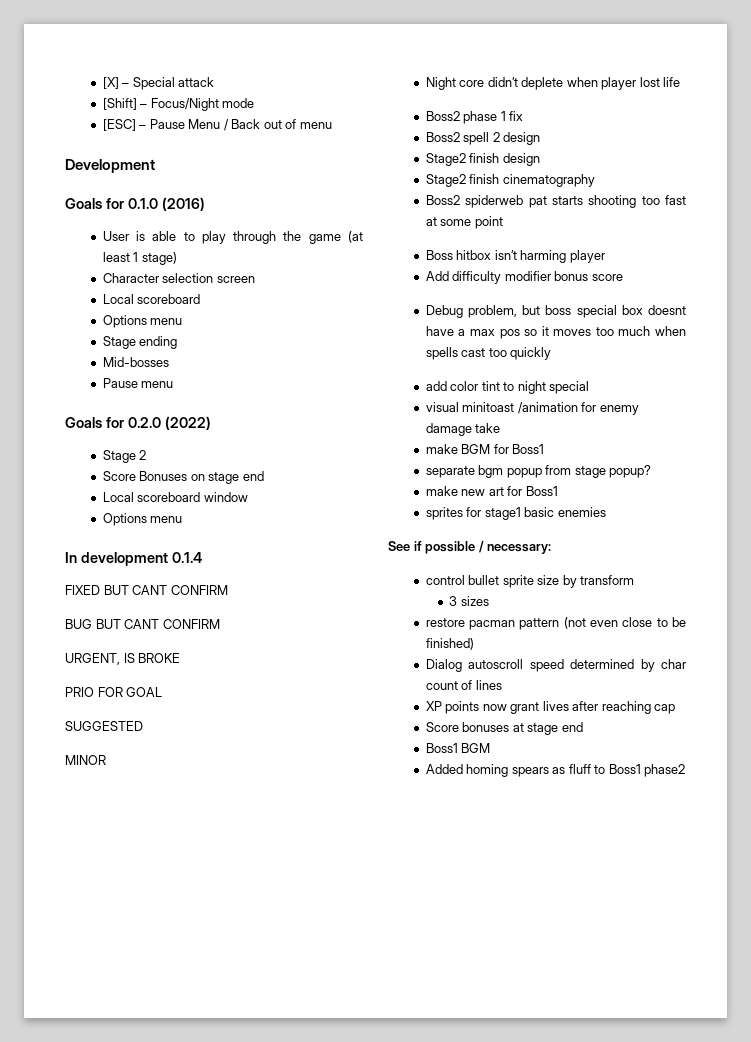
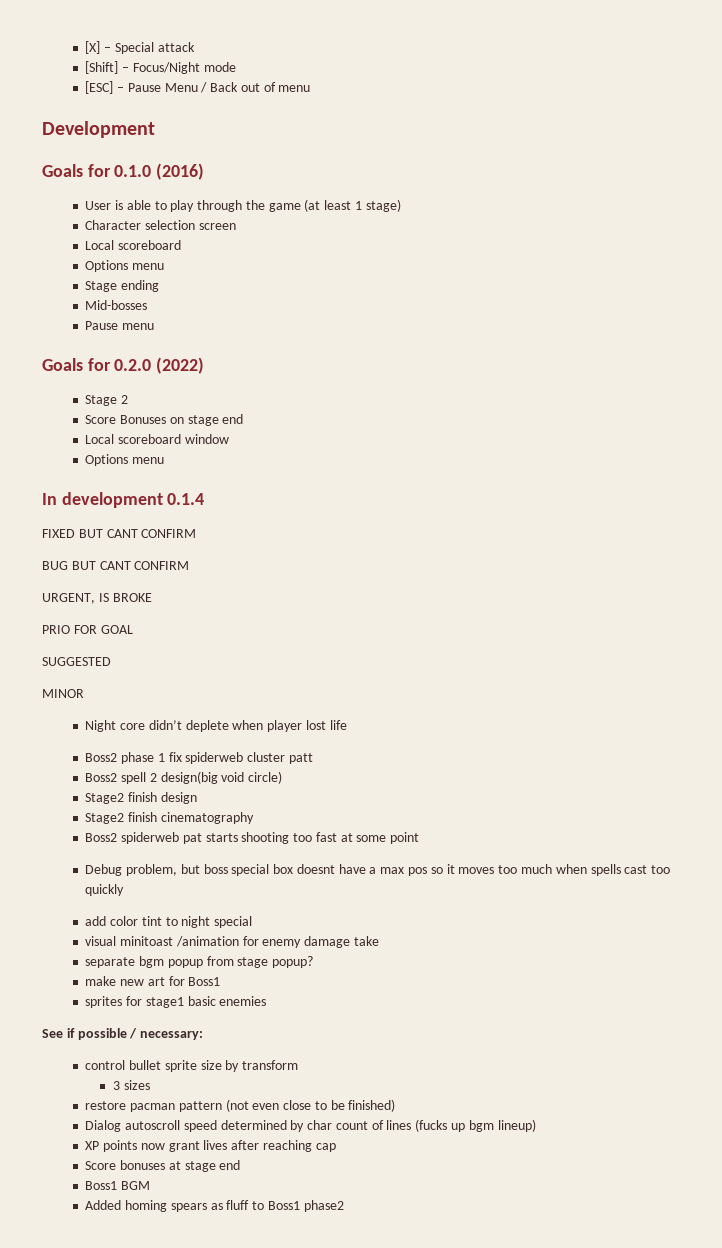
(524, 116) none -> [185,752,313,764] spiderweb cluster patt
[503,132,541,145] design -> [160,771,283,784] design(big void circle)
[425,250,605,263] [425,271,623,284] // Boss hitbox isn’t harming player // Add difficulty modifier bonus score -> (420, 838) none
[425,444,545,454] // make BGM for Boss1 -> (379, 941) none
(502, 685) none -> [415,1119,536,1132] (fucks up bgm lineup)

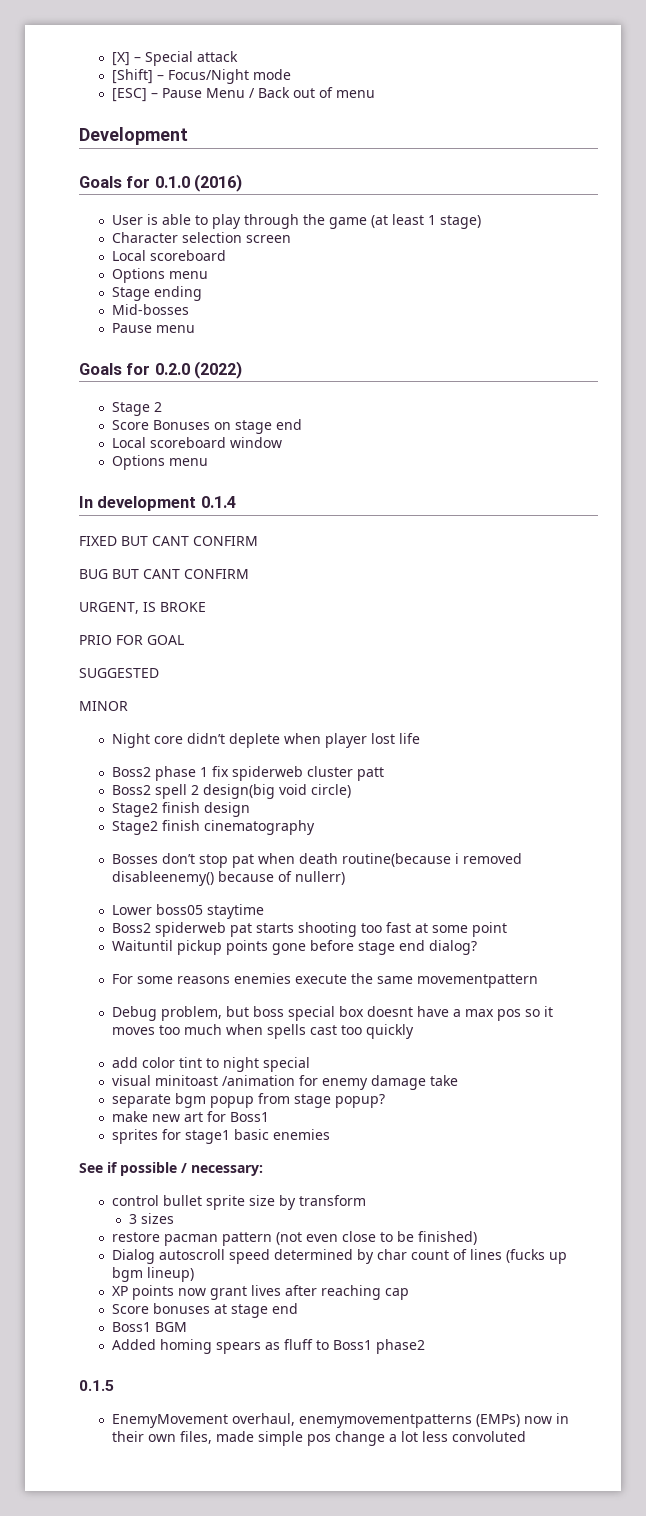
(254, 818) none -> [111,853,522,868] [111,871,345,886] [111,904,264,919] // Bosses don’t stop pat when death routine(because i removed disableenemy() because of nullerr) // Lower boss05 staytime
(420, 838) none -> [111,940,477,955] [111,973,538,988] // Waituntil pickup points gone before stage end dialog? // For some reasons enemies execute the same movementpattern
(344, 1206) none -> [79,1380,114,1391] [111,1413,569,1428] [111,1431,526,1446] // 0.1.5 // EnemyMovement overhaul, enemymovementpatterns (EMPs) now in their own files, made simple pos change a lot less convoluted

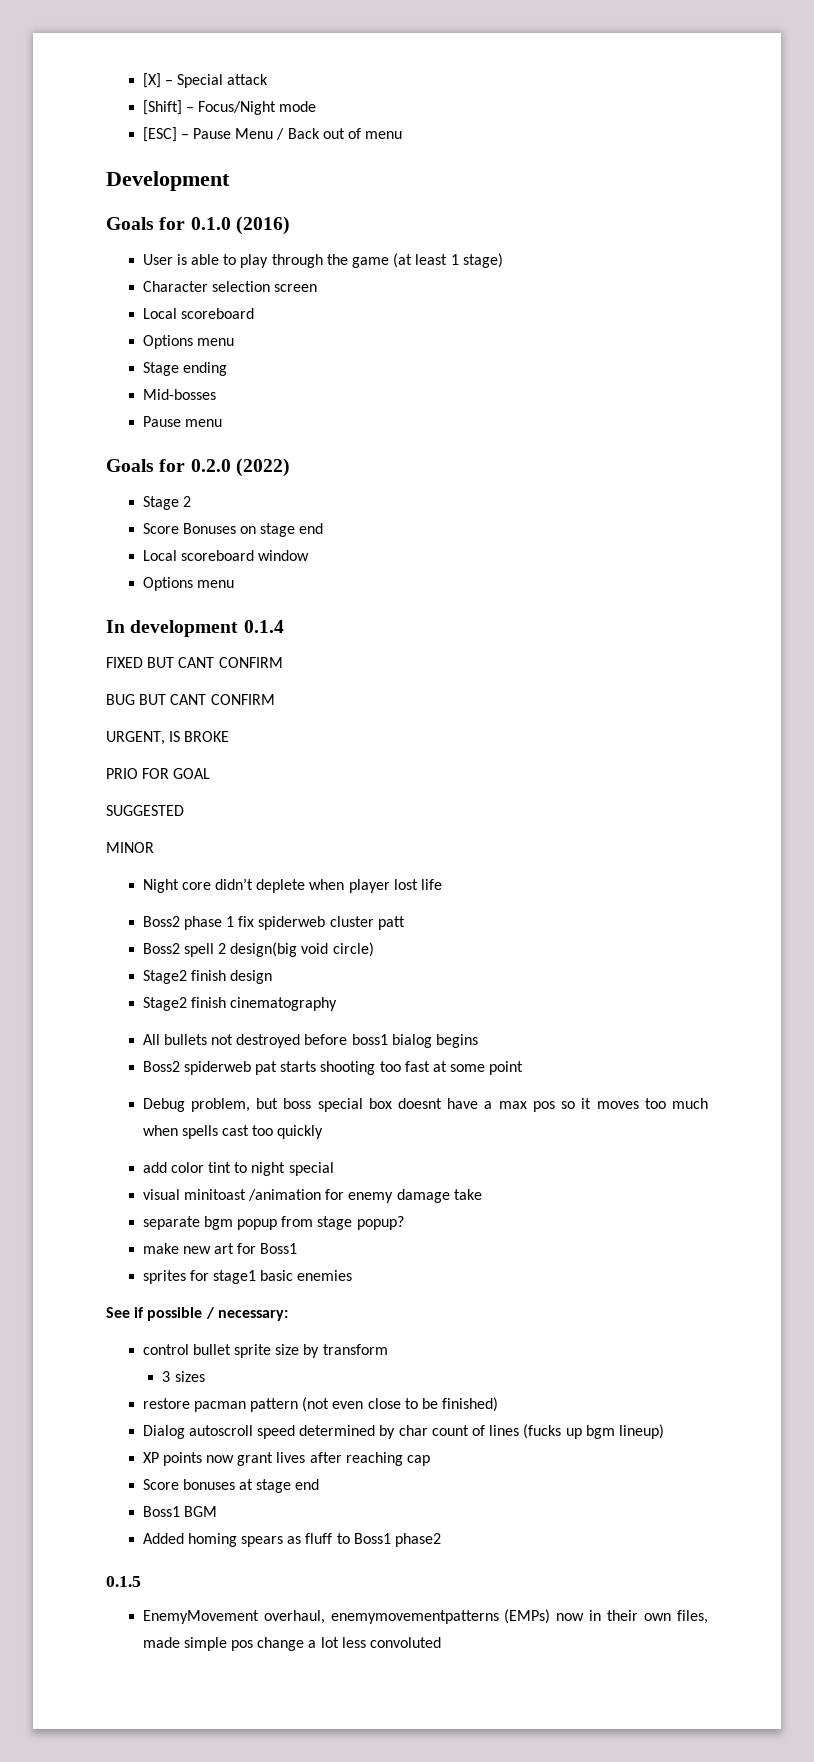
[111,853,522,868] [111,871,345,886] [111,904,264,919] Bosses don’t stop pat when death routine(because i removed disableenemy() because of nullerr) // Lower boss05 staytime -> [142,1034,479,1048] All bullets not destroyed before boss1 bialog begins
[111,940,477,955] [111,973,538,988] // Waituntil pickup points gone before stage end dialog? // For some reasons enemies execute the same movementpattern -> (524, 1068) none

